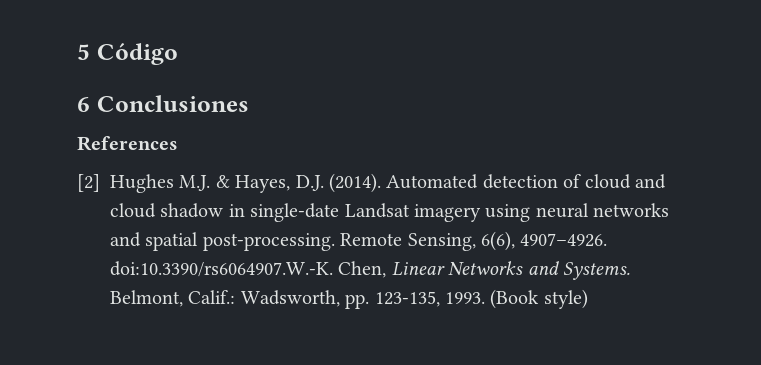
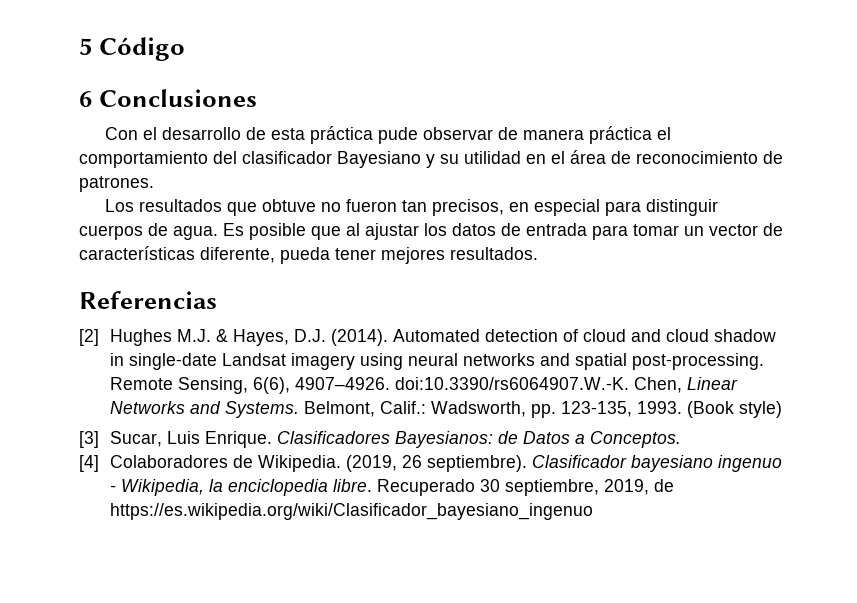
[77,136,178,151] References -> [104,126,671,144] [79,150,783,168] [79,176,154,192] [104,199,718,216] [79,223,783,240] [79,246,538,264] [79,291,217,309] Con el desarrollo de esta práctica pude observar de manera práctica el comportamiento del clasificador Bayesiano y su utilidad en el área de reconocimiento de patrones. // Los resultados que obtuve no fueron tan precisos, en especial para distinguir cuerpos de agua. Es posible que al ajustar los datos de entrada para tomar un vector de características diferente, pueda tener mejores resultados. // Referencias
(588, 299) none -> [79,431,682,448] [79,455,783,472] [110,479,675,496] [110,503,594,520] // [3] Sucar, Luis Enrique. Clasificadores Bayesianos: de Datos a Conceptos. // [4] Colaboradores de Wikipedia. (2019, 26 septiembre). Clasificador bayesiano ingenuo - Wikipedia, la enciclopedia libre. Recuperado 30 septiembre, 2019, de https://es.wikipedia.org/wiki/Clasificador_bayesiano_ingenuo

